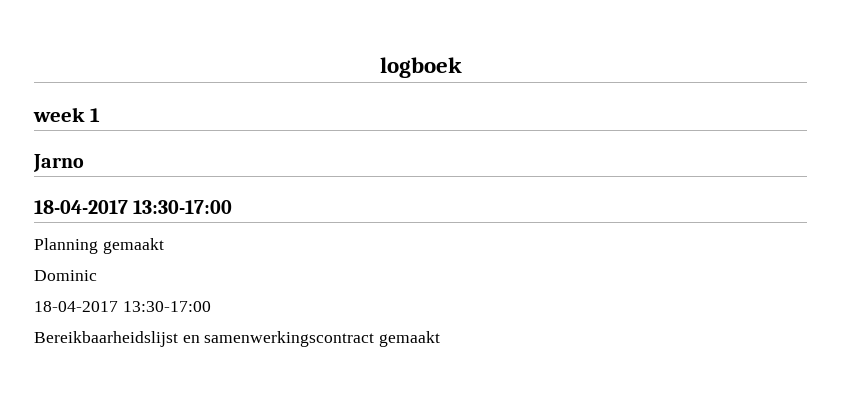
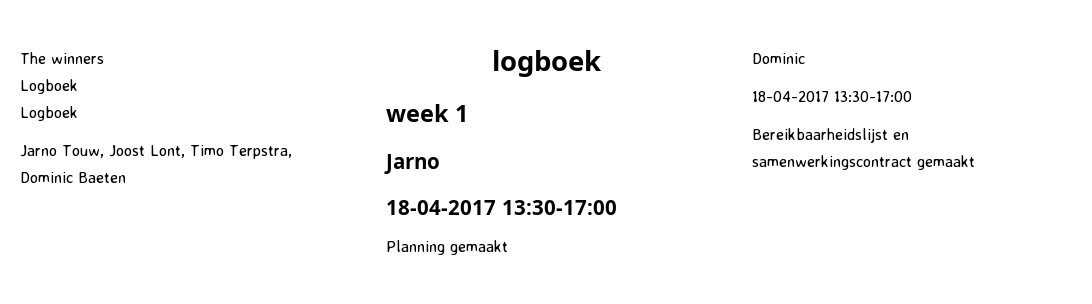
(379, 67) none -> [20,52,104,64] [20,79,78,94] [20,106,78,121] [20,145,292,159] [20,172,126,183] The winners // Logboek // Logboek // Jarno Touw, Joost Lont, Timo Terpstra, Dominic Baeten //

